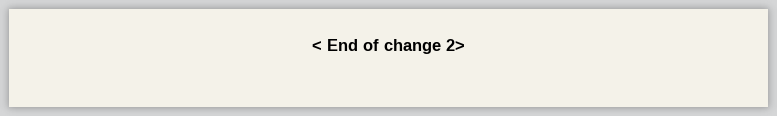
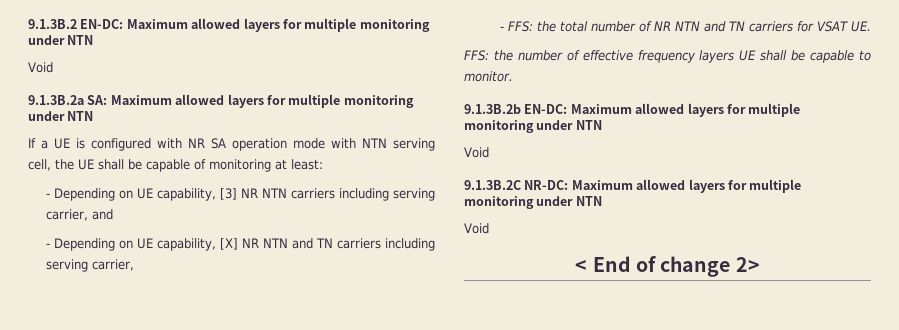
(312, 46) none -> [28,18,430,32] [28,35,94,45] [28,62,53,73] [28,94,414,108] [28,111,94,121] [28,138,435,151] [28,159,323,172] [45,188,436,201] [45,209,113,221] [45,238,435,251] [45,259,134,272] [499,21,871,32] [464,50,872,63] [464,71,513,82] [464,103,801,117] [464,120,602,133] [464,147,489,158] [464,179,802,193] [464,196,602,209] [464,223,489,234] 9.1.3B.2 EN-DC: Maximum allowed layers for multiple monitoring under NTN // Void // 9.1.3B.2a SA: Maximum allowed layers for multiple monitoring under NTN // If a UE is configured with NR SA operation mode with NTN serving cell, the UE shall be capable of monitoring at least: // - Depending on UE capability, [3] NR NTN carriers including serving carrier, and // - Depending on UE capability, [X] NR NTN and TN carriers including serving carrier, // - FFS: the total number of NR NTN and TN carriers for VSAT UE. // FFS: the number of effective frequency layers UE shall be capable to monitor. // 9.1.3B.2b EN-DC: Maximum allowed layers for multiple monitoring under NTN // Void // 9.1.3B.2C NR-DC: Maximum allowed layers for multiple monitoring under NTN // Void //

